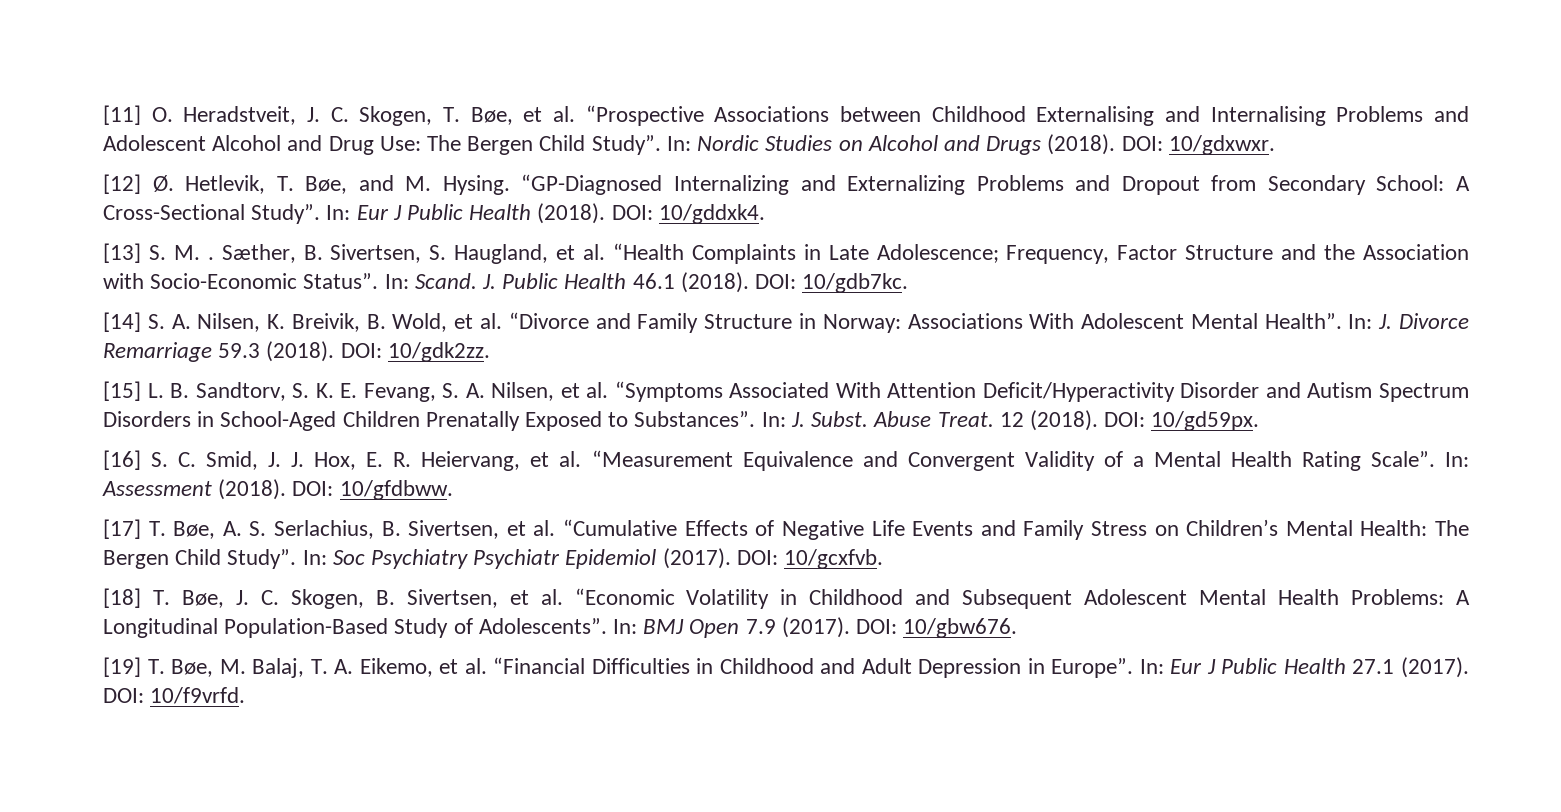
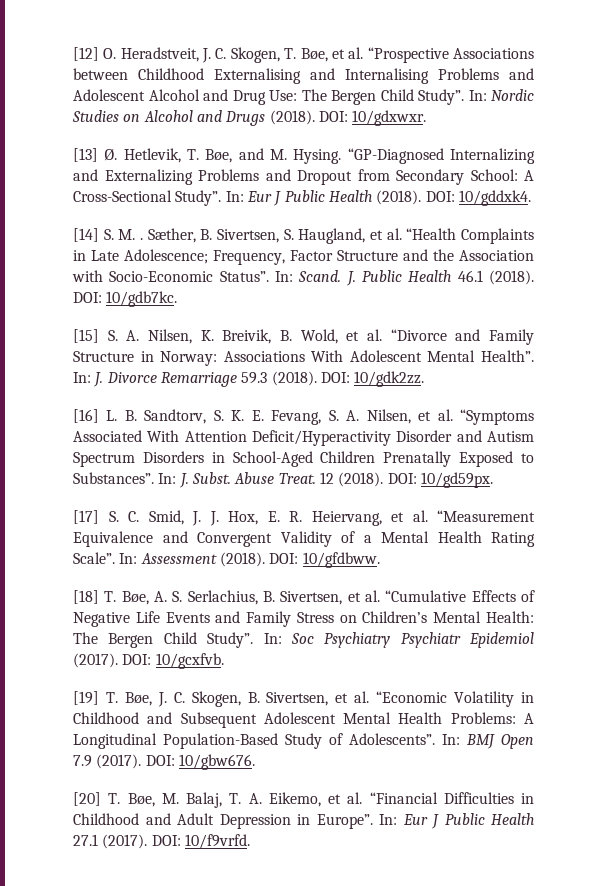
[103,105,141,125] [11] -> [73,47,99,61] [12]
[103,174,141,194] [12] -> [73,148,98,162] [13]
[103,243,141,263] [13] -> [73,228,99,242] [14]
[103,312,141,332] [14] -> [73,329,99,343] [15]
[103,381,141,401] [15] -> [73,409,99,423] [16]
[103,450,141,470] [16] -> [73,510,99,524] [17]
[103,519,141,539] [17] -> [73,590,99,604] [18]
[103,588,141,608] [18] -> [73,691,99,705] [19]
[103,657,141,677] [19] -> [73,792,101,806] [20]

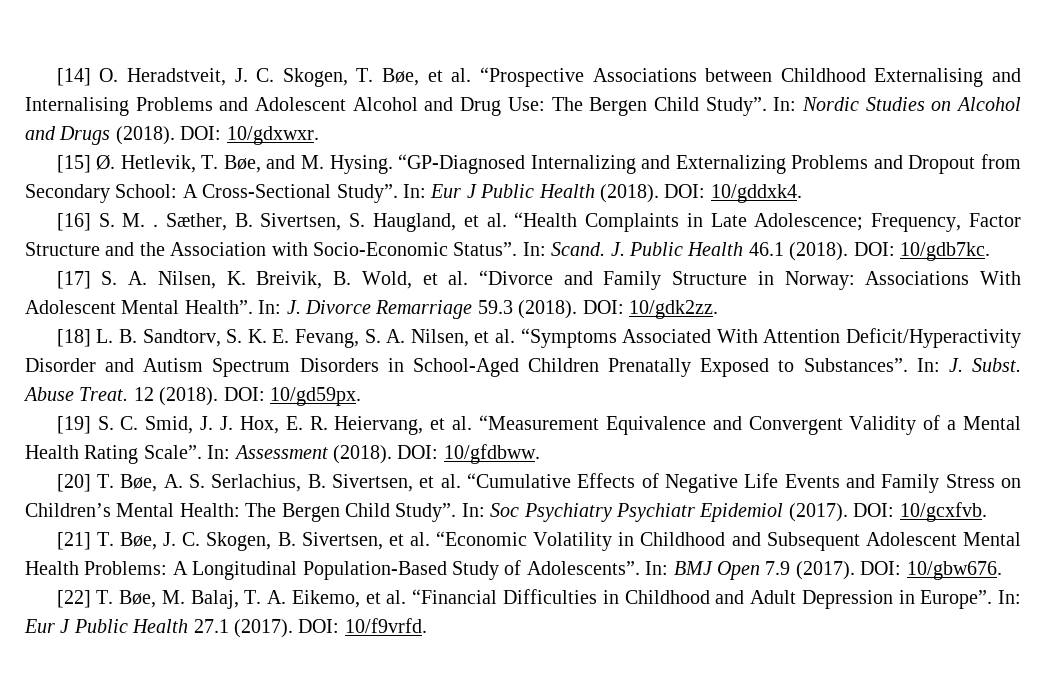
[73,47,99,61] [12] -> [56,68,91,86] [14]
[73,148,98,162] [13] -> [56,155,91,173] [15]
[73,228,99,242] [14] -> [56,213,91,231] [16]
[73,329,99,343] [15] -> [56,271,91,289] [17]
[73,409,99,423] [16] -> [56,329,91,347] [18]
[73,510,99,524] [17] -> [56,416,91,434] [19]
[73,590,99,604] [18] -> [56,474,91,492] [20]
[73,691,99,705] [19] -> [56,532,91,550] [21]
[73,792,101,806] [20] -> [56,590,91,608] [22]

